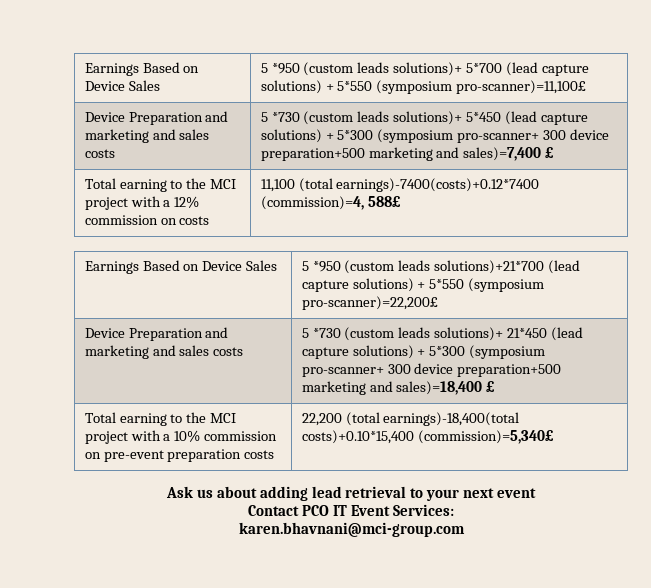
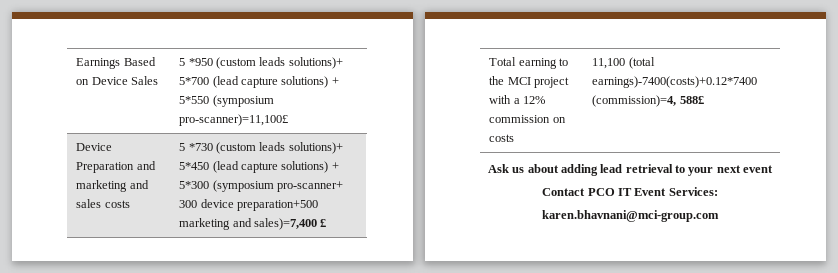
[84,260,278,274] [301,260,581,274] [301,278,545,292] [301,296,438,310] [84,327,229,341] [84,345,244,359] [301,327,584,341] [301,345,546,359] [301,363,562,377] [301,381,495,395] [84,412,237,426] [84,430,278,444] [84,449,275,462] [301,412,520,426] [301,430,553,444] // Earnings Based on Device Sales | 5 *950 (custom leads solutions)+21*700 (lead capture solutions) + 5*550 (symposium pro-scanner)=22,200£ // Device Preparation and marketing and sales costs | 5 *730 (custom leads solutions)+ 21*450 (lead capture solutions) + 5*300 (symposium pro-scanner+ 300 device preparation+500 marketing and sales)=18,400 £ // Total earning to the MCI project with a 10% commission on pre-event preparation costs | 22,200 (total earnings)-18,400(total costs)+0.10*15,400 (commission)=5,340£ -> (704, 100) none

